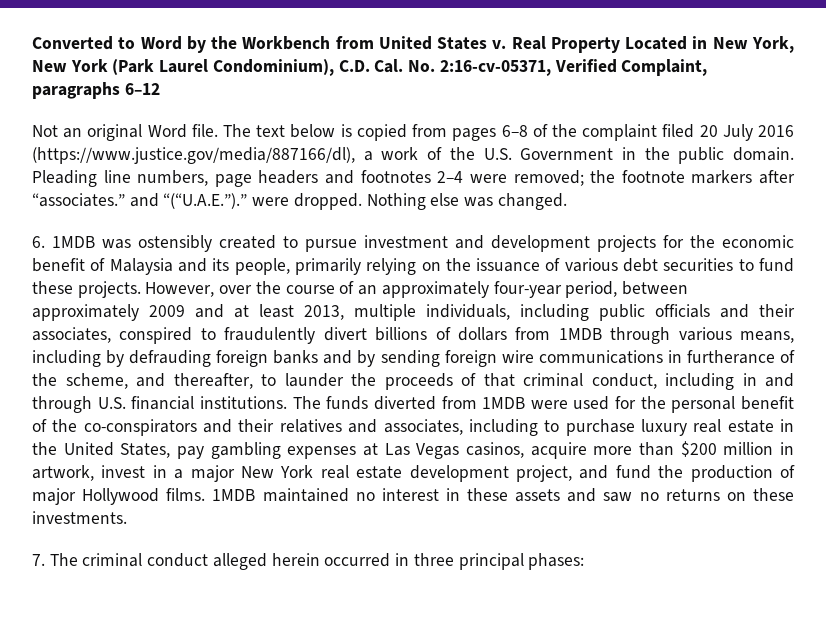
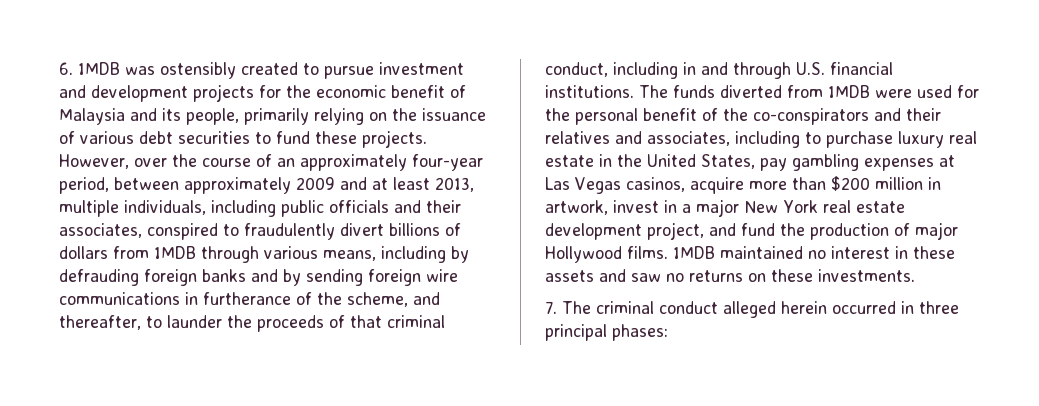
[32,36,794,53] [32,59,708,76] [32,82,160,99] [32,124,795,141] [32,147,795,164] [32,170,796,187] [32,193,567,210] Converted to Word by the Workbench from United States v. Real Property Located in New York, New York (Park Laurel Condominium), C.D. Cal. No. 2:16-cv-05371, Verified Complaint, paragraphs 6–12 // Not an original Word file. The text below is copied from pages 6–8 of the complaint filed 20 July 2016 (https://www.justice.gov/media/887166/dl), a work of the U.S. Government in the public domain. Pleading line numbers, page headers and footnotes 2–4 were removed; the footnote markers after “associates.” and “(“U.A.E.”).” were dropped. Nothing else was changed. // -> (59, 68) none

